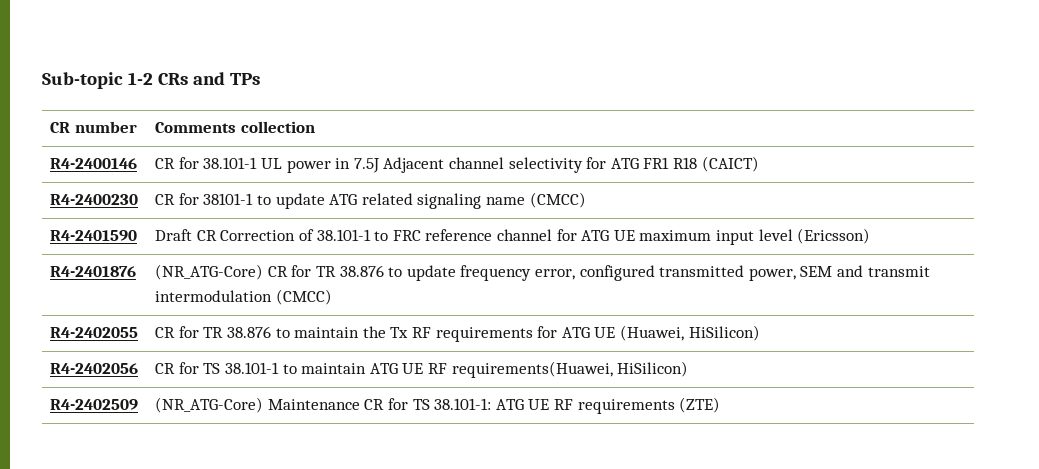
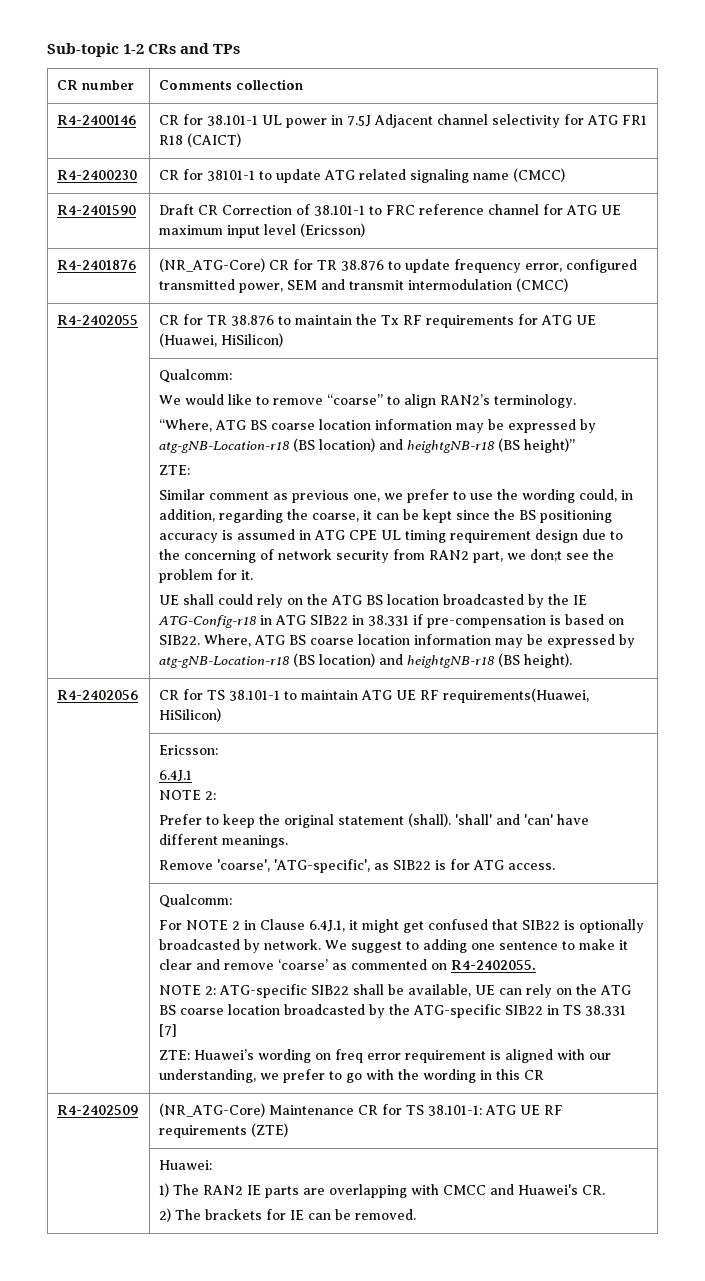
(760, 333) none -> [159,369,233,383] [159,394,577,408] [159,419,597,433] [159,438,576,453] [159,465,191,475] [159,489,634,503] [159,509,613,523] [159,529,624,543] [159,549,615,563] [159,569,254,583] [159,594,588,608] [158,614,625,628] [159,634,636,648] [159,653,573,668] // | Qualcomm: // We would like to remove “coarse” to align RAN2’s terminology. // “Where, ATG BS coarse location information may be expressed by atg-gNB-Location-r18 (BS location) and heightgNB-r18 (BS height)” // ZTE: // Similar comment as previous one, we prefer to use the wording could, in addition, regarding the coarse, it can be kept since the BS positioning accuracy is assumed in ATG CPE UL timing requirement design due to the concerning of network security from RAN2 part, we don;t see the problem for it. // UE shall could rely on the ATG BS location broadcasted by the IE ATG-Config-r18 in ATG SIB22 in 38.331 if pre-compensation is based on SIB22. Where, ATG BS coarse location information may be expressed by atg-gNB-Location-r18 (BS location) and heightgNB-r18 (BS height).
(689, 369) none -> [159,745,219,755] [159,770,193,782] [159,790,217,800] [159,813,590,828] [159,834,289,848] [159,859,556,873] [159,894,233,908] [159,919,645,933] [159,939,629,953] [159,959,537,970] [159,984,632,998] [159,1004,627,1018] [159,1024,178,1037] [159,1049,612,1063] [159,1069,545,1083] // | Ericsson: // 6.4J.1 // NOTE 2: // Prefer to keep the original statement (shall). 'shall' and 'can' have different meanings. // Remove 'coarse', 'ATG-specific', as SIB22 is for ATG access. // | Qualcomm: // For NOTE 2 in Clause 6.4J.1, it might get confused that SIB22 is optionally broadcasted by network. We suggest to adding one sentence to make it clear and remove ‘coarse’ as commented on R4-2402055. // NOTE 2: ATG-specific SIB22 shall be available, UE can rely on the ATG BS coarse location broadcasted by the ATG-specific SIB22 in TS 38.331 [7] // ZTE: Huawei’s wording on freq error requirement is aligned with our understanding, we prefer to go with the wording in this CR
(721, 405) none -> [159,1160,213,1170] [159,1183,606,1198] [159,1208,417,1222] // | Huawei: // 1) The RAN2 IE parts are overlapping with CMCC and Huawei's CR. // 2) The brackets for IE can be removed.

